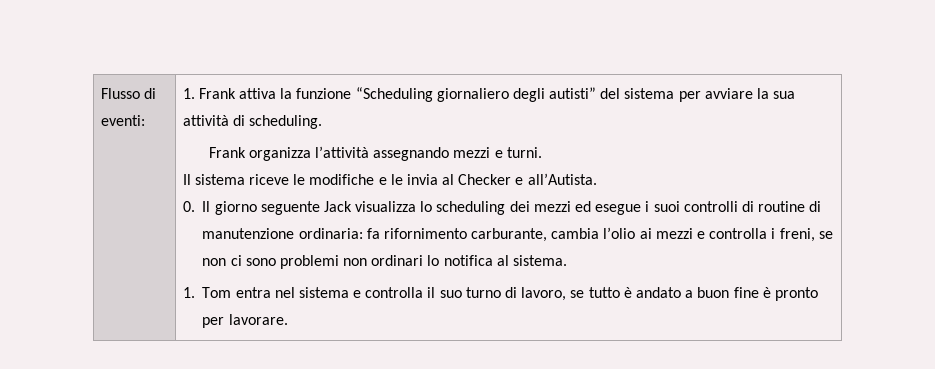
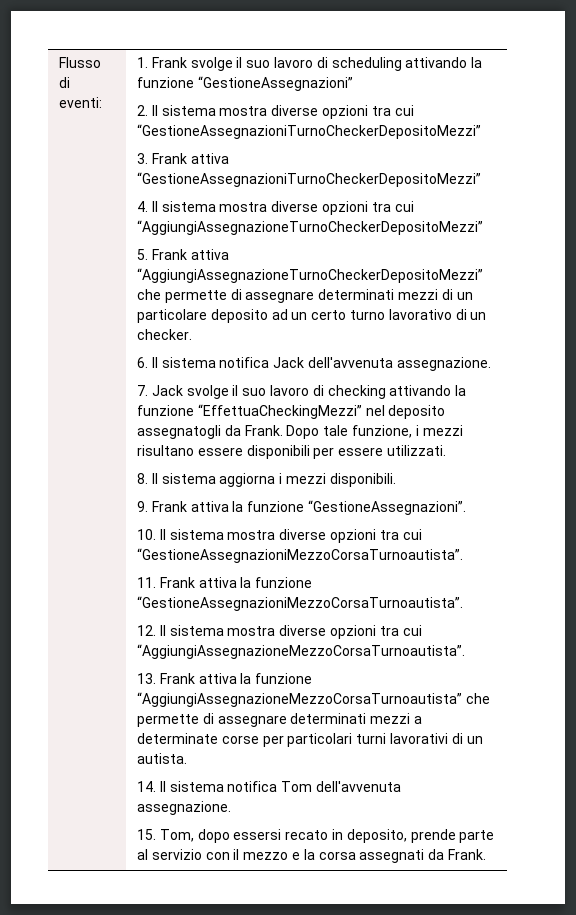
[238,87,796,102] [182,115,322,129] [208,146,542,161] [182,173,597,185] [182,201,822,215] [202,227,833,242] [202,255,568,269] [182,287,818,301] [202,314,288,328] attiva la funzione “Scheduling giornaliero degli autisti” del sistema per avviare la sua attività di scheduling. // Frank organizza l’attività assegnando mezzi e turni. // Il sistema riceve le modifiche e le invia al Checker e all’Autista. // 0. Il giorno seguente Jack visualizza lo scheduling dei mezzi ed esegue i suoi controlli di routine di manutenzione ordinaria: fa rifornimento carburante, cambia l’olio ai mezzi e controlla i freni, se non ci sono problemi non ordinari lo notifica al sistema. // 1. Tom entra nel sistema e controlla il suo turno di lavoro, se tutto è andato a buon fine è pronto per lavorare. -> [190,57,483,71] [137,76,353,91] [137,105,414,119] [137,124,482,139] [137,153,229,164] [137,172,482,187] [137,201,414,215] [137,220,484,235] [137,249,229,260] [137,268,484,283] [137,289,473,303] [137,309,487,323] [137,329,193,340] [137,357,491,371] [137,385,467,399] [137,404,446,419] [137,425,463,439] [137,445,447,459] [137,473,396,487] [137,500,467,515] [137,529,422,543] [137,548,464,563] [137,577,313,588] [137,596,464,611] [137,625,422,639] [137,644,466,659] [137,673,313,684] [137,692,490,707] [137,713,423,727] [137,733,483,747] [137,753,188,764] [137,781,402,792] [137,801,232,815] [137,829,495,843] [137,849,486,863] svolge il suo lavoro di scheduling attivando la funzione “GestioneAssegnazioni” // 2. Il sistema mostra diverse opzioni tra cui “GestioneAssegnazioniTurnoCheckerDepositoMezzi” // 3. Frank attiva “GestioneAssegnazioniTurnoCheckerDepositoMezzi” // 4. Il sistema mostra diverse opzioni tra cui “AggiungiAssegnazioneTurnoCheckerDepositoMezzi” // 5. Frank attiva “AggiungiAssegnazioneTurnoCheckerDepositoMezzi” che permette di assegnare determinati mezzi di un particolare deposito ad un certo turno lavorativo di un checker. // 6. Il sistema notifica Jack dell'avvenuta assegnazione. // 7. Jack svolge il suo lavoro di checking attivando la funzione “EffettuaCheckingMezzi” nel deposito assegnatogli da Frank. Dopo tale funzione, i mezzi risultano essere disponibili per essere utilizzati. // 8. Il sistema aggiorna i mezzi disponibili. // 9. Frank attiva la funzione “GestioneAssegnazioni”. // 10. Il sistema mostra diverse opzioni tra cui “GestioneAssegnazioniMezzoCorsaTurnoautista”. // 11. Frank attiva la funzione “GestioneAssegnazioniMezzoCorsaTurnoautista”. // 12. Il sistema mostra diverse opzioni tra cui “AggiungiAssegnazioneMezzoCorsaTurnoautista”. // 13. Frank attiva la funzione “AggiungiAssegnazioneMezzoCorsaTurnoautista” che permette di assegnare determinati mezzi a determinate corse per particolari turni lavorativi di un autista. // 14. Il sistema notifica Tom dell'avvenuta assegnazione. // 15. Tom, dopo essersi recato in deposito, prende parte al servizio con il mezzo e la corsa assegnati da Frank.

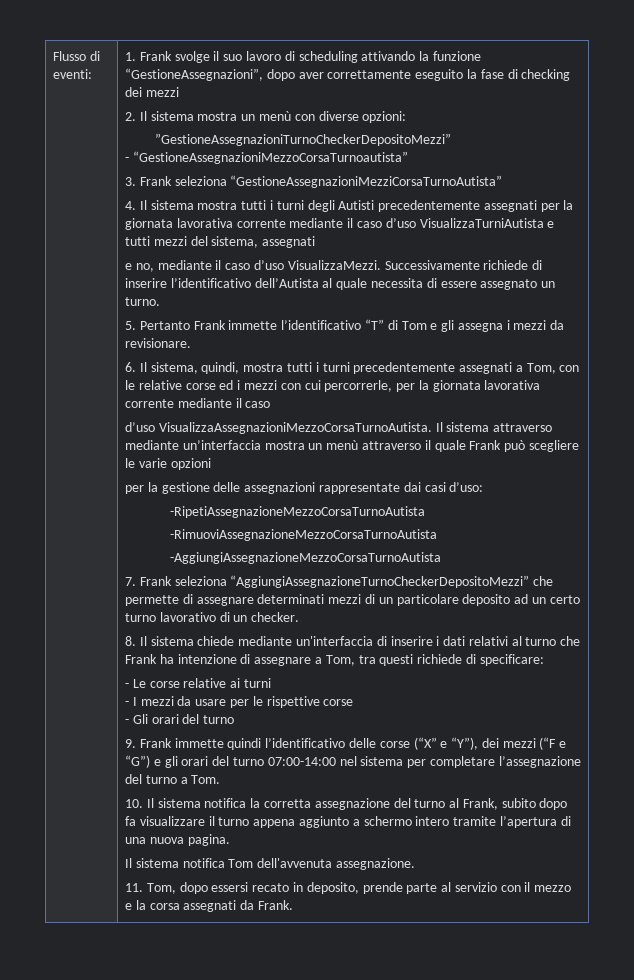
[197,76,353,91] “GestioneAssegnazioni” -> [125,68,571,81] [125,87,179,97] “GestioneAssegnazioni”, dopo aver correttamente eseguito la fase di checking dei mezzi
[271,105,414,119] [137,124,482,139] diverse opzioni tra cui “GestioneAssegnazioniTurnoCheckerDepositoMezzi” -> [241,111,407,123] [155,133,452,146] [125,151,408,164] un menù con diverse opzioni: // ”GestioneAssegnazioniTurnoCheckerDepositoMezzi” // - “GestioneAssegnazioniMezzoCorsaTurnoautista”
[190,153,229,164] [137,172,482,187] attiva “GestioneAssegnazioniTurnoCheckerDepositoMezzi” -> [174,175,503,188] seleziona “GestioneAssegnazioniMezziCorsaTurnoAutista”
[271,201,414,215] [137,220,484,235] [137,249,229,260] diverse opzioni tra cui “AggiungiAssegnazioneTurnoCheckerDepositoMezzi” // 5. Frank attiva -> [241,200,574,212] [125,218,555,230] [125,236,316,248] [125,260,543,272] [125,278,556,290] [125,297,161,306] [125,319,565,332] [125,338,192,348] [125,362,580,374] [125,380,541,392] [125,398,271,408] [125,422,553,434] [125,440,579,452] [125,458,211,470] [125,482,484,494] [170,506,426,518] [170,529,438,541] [170,552,442,564] [125,576,227,586] tutti i turni degli Autisti precedentemente assegnati per la giornata lavorativa corrente mediante il caso d’uso VisualizzaTurniAutista e tutti mezzi del sistema, assegnati // e no, mediante il caso d’uso VisualizzaMezzi. Successivamente richiede di inserire l’identificativo dell’Autista al quale necessita di essere assegnato un turno. // 5. Pertanto Frank immette l’identificativo “T” di Tom e gli assegna i mezzi da revisionare. // 6. Il sistema, quindi, mostra tutti i turni precedentemente assegnati a Tom, con le relative corse ed i mezzi con cui percorrerle, per la giornata lavorativa corrente mediante il caso // d’uso VisualizzaAssegnazioniMezzoCorsaTurnoAutista. Il sistema attraverso mediante un’interfaccia mostra un menù attraverso il quale Frank può scegliere le varie opzioni // per la gestione delle assegnazioni rappresentate dai casi d’uso: // -RipetiAssegnazioneMezzoCorsaTurnoAutista // -RimuoviAssegnazioneMezzoCorsaTurnoAutista // -AggiungiAssegnazioneMezzoCorsaTurnoAutista // 7. Frank seleziona
[137,357,491,371] [137,385,467,399] [137,404,446,419] [137,425,463,439] [137,445,447,459] [137,473,396,487] [137,500,467,515] [137,529,422,543] [137,548,464,563] [137,577,313,588] [137,596,464,611] [137,625,422,639] [137,644,466,659] [137,673,313,684] [137,692,490,707] [137,713,423,727] [137,733,483,747] [137,753,188,764] [137,781,157,792] 6. Il sistema notifica Jack dell'avvenuta assegnazione. // 7. Jack svolge il suo lavoro di checking attivando la funzione “EffettuaCheckingMezzi” nel deposito assegnatogli da Frank. Dopo tale funzione, i mezzi risultano essere disponibili per essere utilizzati. // 8. Il sistema aggiorna i mezzi disponibili. // 9. Frank attiva la funzione “GestioneAssegnazioni”. // 10. Il sistema mostra diverse opzioni tra cui “GestioneAssegnazioniMezzoCorsaTurnoautista”. // 11. Frank attiva la funzione “GestioneAssegnazioniMezzoCorsaTurnoautista”. // 12. Il sistema mostra diverse opzioni tra cui “AggiungiAssegnazioneMezzoCorsaTurnoautista”. // 13. Frank attiva la funzione “AggiungiAssegnazioneMezzoCorsaTurnoautista” che permette di assegnare determinati mezzi a determinate corse per particolari turni lavorativi di un autista. // 14. -> [125,636,581,646] [125,654,544,666] [125,678,272,688] [125,696,354,708] [125,714,235,724] [125,737,567,750] [125,755,581,768] [125,774,221,784] [125,798,568,810] [125,816,571,828] [125,834,230,846] 8. Il sistema chiede mediante un'interfaccia di inserire i dati relativi al turno che Frank ha intenzione di assegnare a Tom, tra questi richiede di specificare: // - Le corse relative ai turni // - I mezzi da usare per le rispettive corse // - Gli orari del turno // 9. Frank immette quindi l’identificativo delle corse (“X” e “Y”), dei mezzi (“F e “G”) e gli orari del turno 07:00-14:00 nel sistema per completare l’assegnazione del turno a Tom. // 10. Il sistema notifica la corretta assegnazione del turno al Frank, subito dopo fa visualizzare il turno appena aggiunto a schermo intero tramite l’apertura di una nuova pagina. //
[137,829,157,840] 15. -> [125,883,144,892] 11.

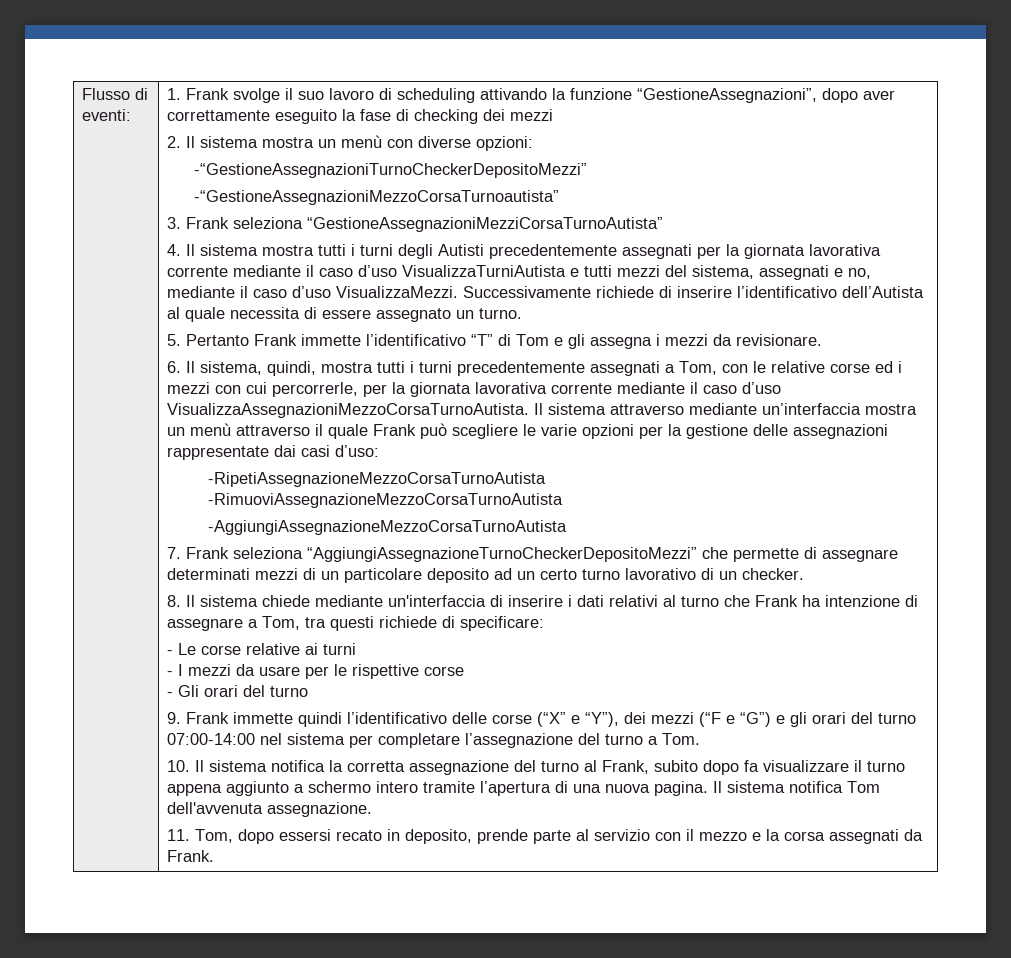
[155,133,452,146] [125,151,408,164] ”GestioneAssegnazioniTurnoCheckerDepositoMezzi” // - “GestioneAssegnazioniMezzoCorsaTurnoautista” -> [194,163,588,178] [194,190,560,205] -“GestioneAssegnazioniTurnoCheckerDepositoMezzi” // -“GestioneAssegnazioniMezzoCorsaTurnoautista”
(316, 242) // -> (830, 272) none
(271, 404) // -> (738, 389) none
(211, 464) // -> (635, 431) none
(230, 840) // -> (709, 788) none

